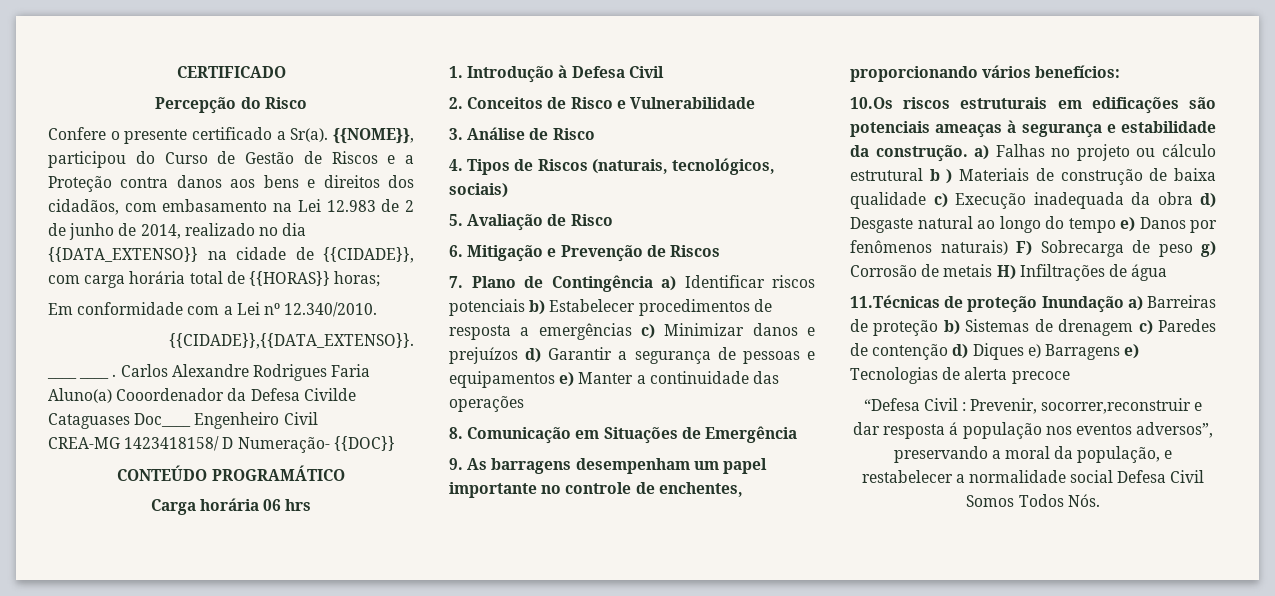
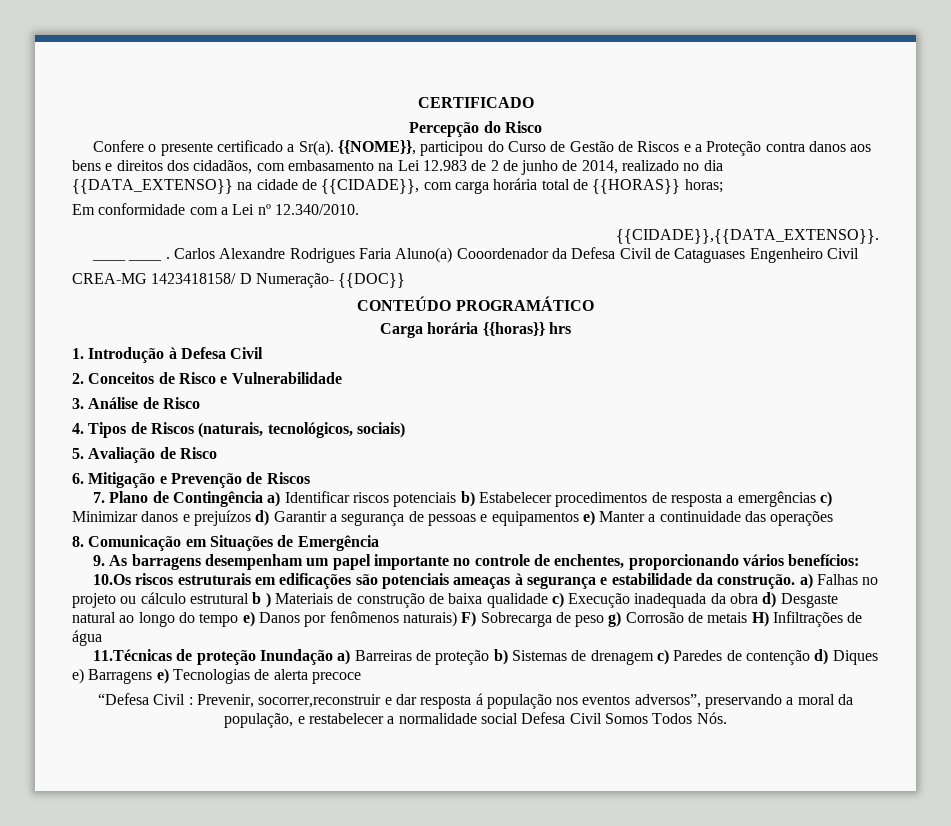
[303,388,356,401] [48,413,192,429] Civilde Cataguases Doc____ -> [619,248,746,263] Civil de Cataguases
[263,499,282,511] 06 -> [482,322,545,336] {{horas}}

